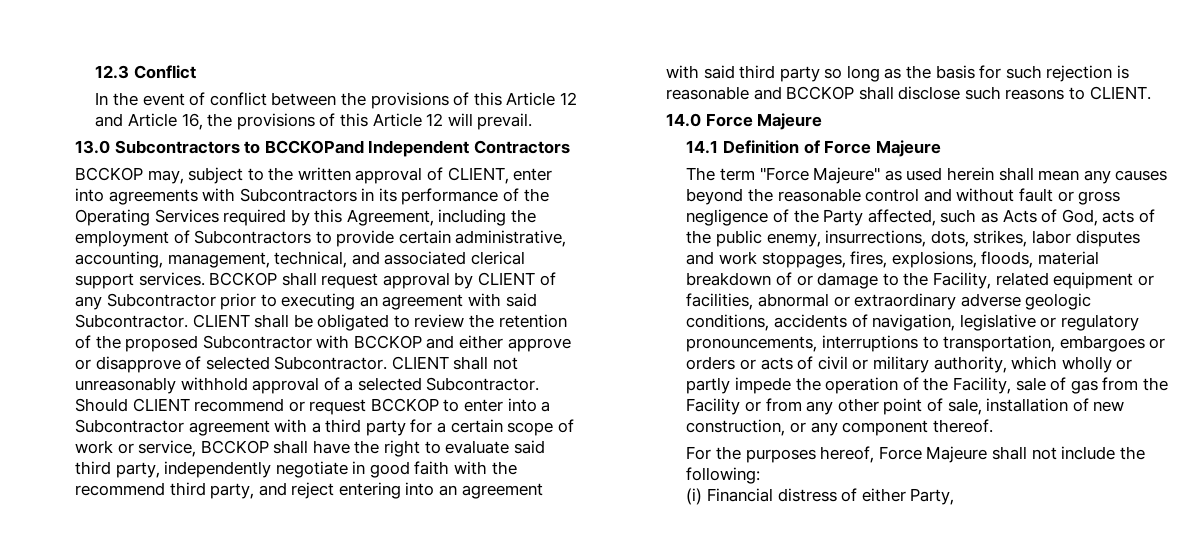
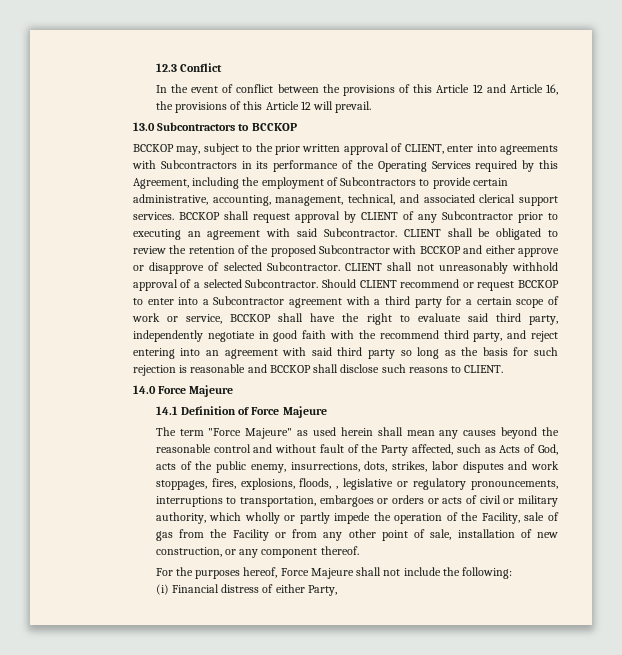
[264,140,570,157] BCCKOPand Independent Contractors -> [251,123,297,131] BCCKOP
(294, 174) none -> [274,144,300,155] prior
[1057,191,1121,205] [686,209,769,226] or gross negligence -> (344, 448) none
[1037,251,1099,265] [686,272,1154,289] [686,293,1092,310] [686,314,956,331] material breakdown of or damage to the Facility, related equipment or facilities, abnormal or extraordinary adverse geologic conditions, accidents of navigation, -> [336,486,339,489] ,

